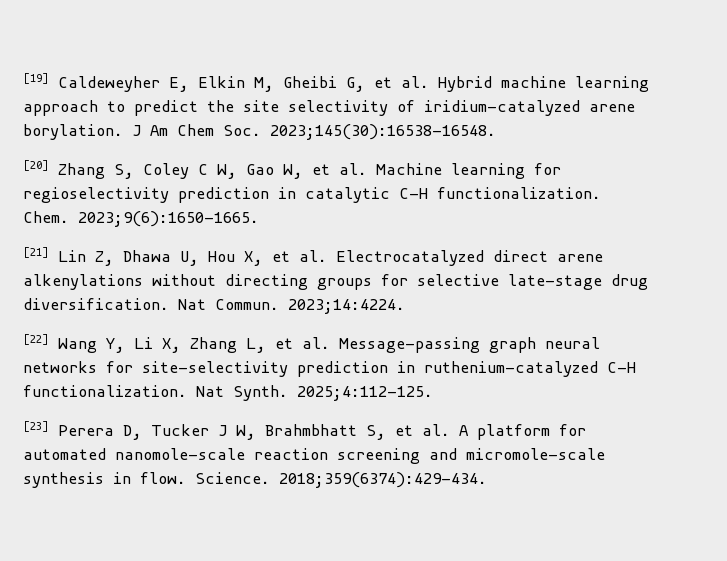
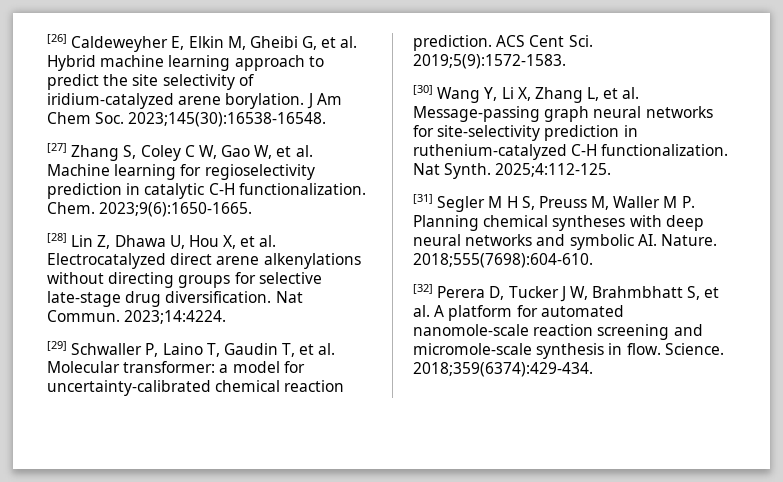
[23,73,49,84] [19] -> [47,34,67,44] [26]
[23,160,49,171] [20] -> [47,143,67,153] [27]
[23,247,49,258] [21] -> [47,233,67,243] [28]
[23,334,49,345] [22] -> [47,341,336,357] [47,361,305,373] [47,380,345,396] [413,35,593,51] [413,54,566,69] [413,85,433,95] [29] Schwaller P, Laino T, Gaudin T, et al. Molecular transformer: a model for uncertainty-calibrated chemical reaction prediction. ACS Cent Sci. 2019;5(9):1572-1583. // [30]
[23,421,49,432] [23] -> [413,194,695,212] [413,215,704,231] [413,234,717,250] [413,253,593,268] [413,284,433,294] [31] Segler M H S, Preuss M, Waller M P. Planning chemical syntheses with deep neural networks and symbolic AI. Nature. 2018;555(7698):604-610. // [32]

